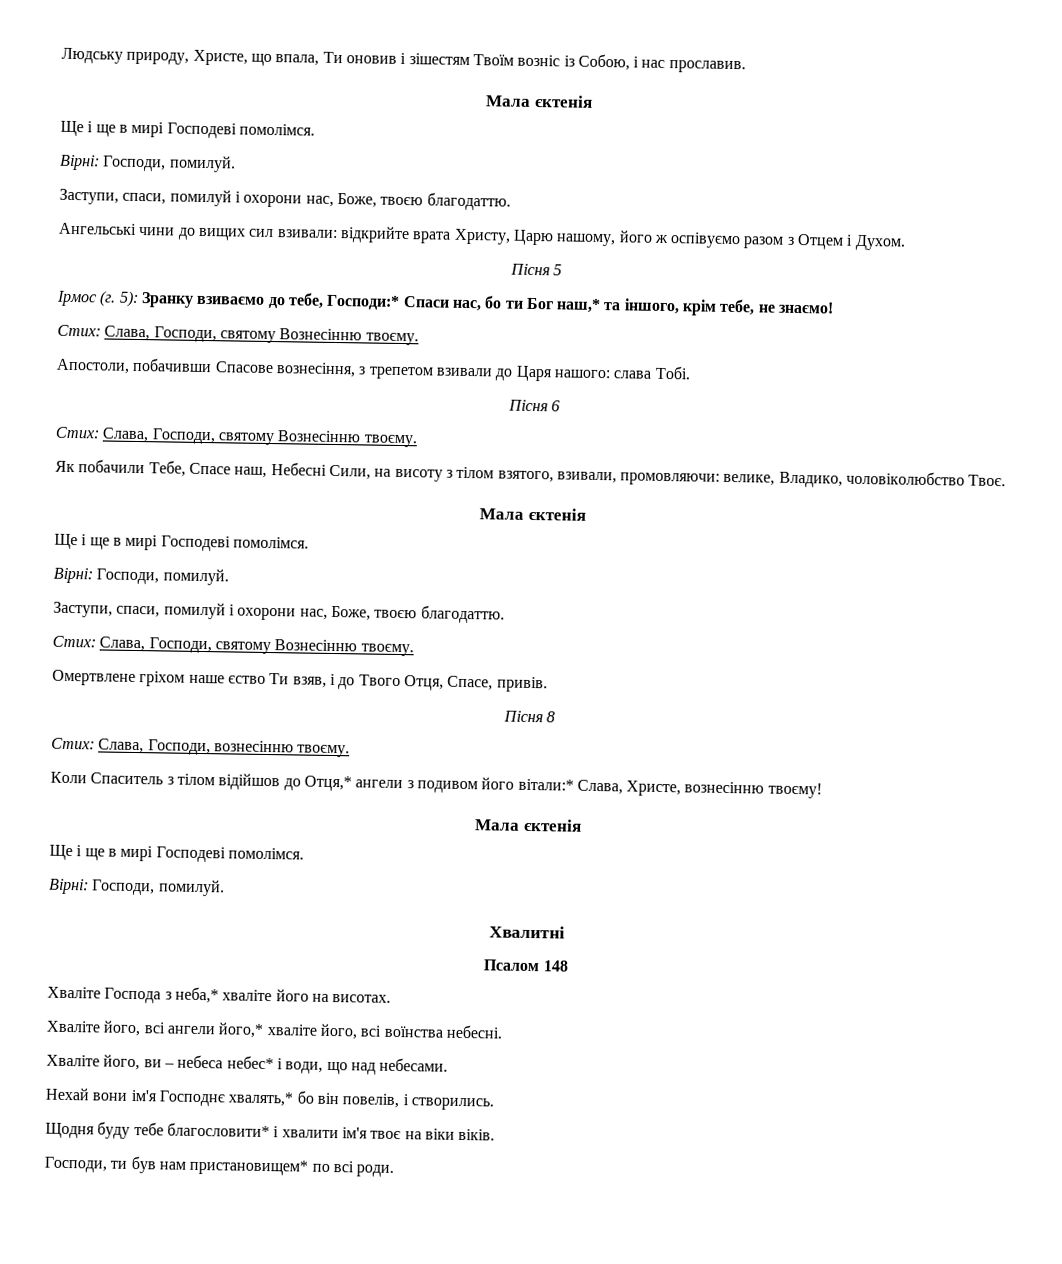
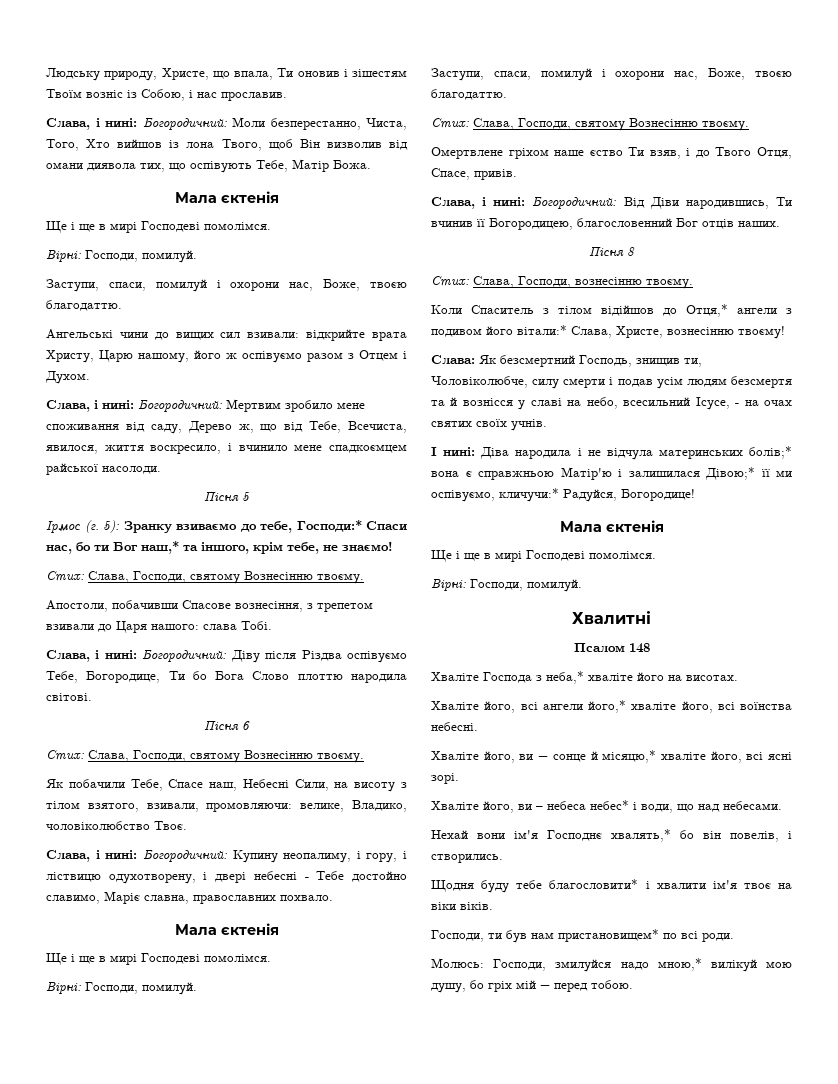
(746, 67) none -> [46,117,407,130] [46,139,408,151] [46,159,371,173] // Слава, і нині: Богородичний: Моли безперестанно, Чиста, Того, Хто вийшов із лона Твого, щоб Він визволив від омани диявола тих, що оспівують Тебе, Матір Божа.
(906, 242) none -> [46,399,365,412] [46,421,407,434] [46,443,407,454] [46,463,161,475] // Слава, і нині: Богородичний: Мертвим зробило мене споживання від саду, Дерево ж, що від Тебе, Всечиста, явилося, життя воскресило, і вчинило мене спадкоємцем райської насолоди.
(691, 372) none -> [46,650,407,663] [46,671,407,683] [46,693,92,701] // Слава, і нині: Богородичний: Діву після Різдва оспівуємо Тебе, Богородице, Ти бо Бога Слово плоттю народила світові.
(1007, 480) none -> [46,850,407,863] [46,871,408,884] [46,891,333,904] // Слава, і нині: Богородичний: Купину неопалиму, і гору, і ліствицю одухотворену, і двері небесні - Тебе достойно славимо, Маріє славна, православних похвало.
(548, 684) none -> [431,197,792,209] [431,218,780,230] // Слава, і нині: Богородичний: Від Діви народившись, Ти вчинив її Богородицею, благословенний Бог отців наших.
(822, 790) none -> [431,355,702,367] [431,376,792,389] [431,397,792,410] [431,419,547,431] [431,446,792,460] [431,467,792,480] [431,488,695,502] // Слава: Як безсмертний Господь, знищив ти, Чоловіколюбче, силу смерти і подав усім людям безсмертя та й вознісся у славі на небо, всесильний Ісусе, - на очах святих своїх учнів. // І нині: Діва народила і не відчула материнських болів;* вона є справжньою Матір'ю і залишилася Дівою;* її ми оспівуємо, кличучи:* Радуйся, Богородице!
(503, 1031) none -> [431,750,792,763] [431,773,459,784] // Хваліте його, ви − сонце й місяцю,* хваліте його, всі ясні зорі.
(395, 1170) none -> [431,958,792,972] [431,980,633,993] // Молюсь: Господи, змилуйся надо мною,* вилікуй мою душу, бо гріх мій − перед тобою.

